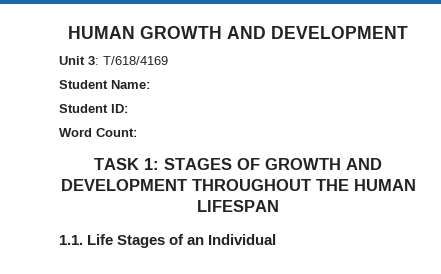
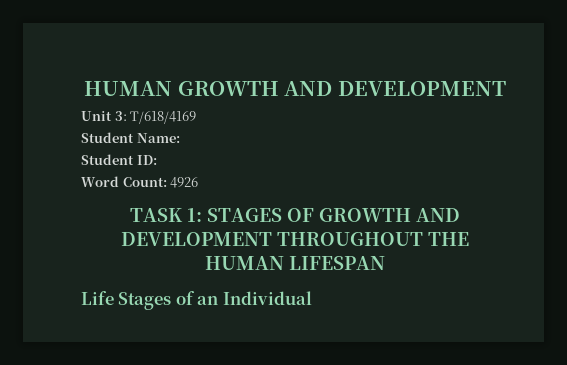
(137, 132) none -> [170,177,199,188] 4926
[59,235,83,245] 1.1. -> (385, 263) none

